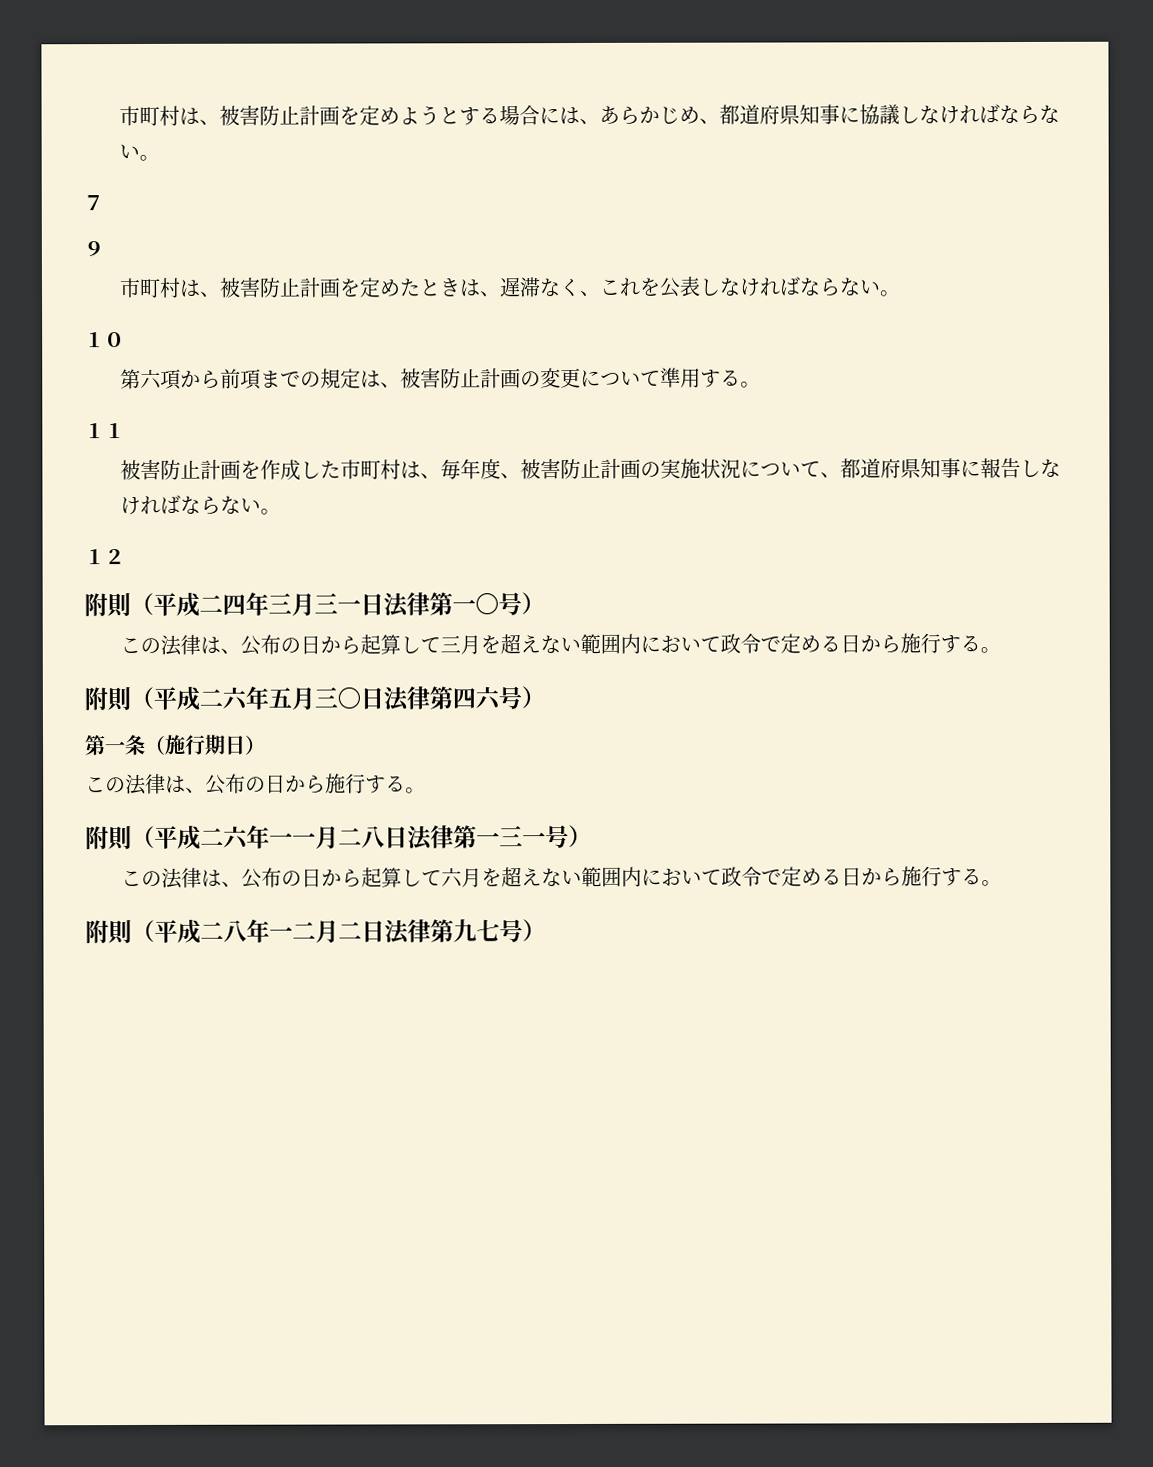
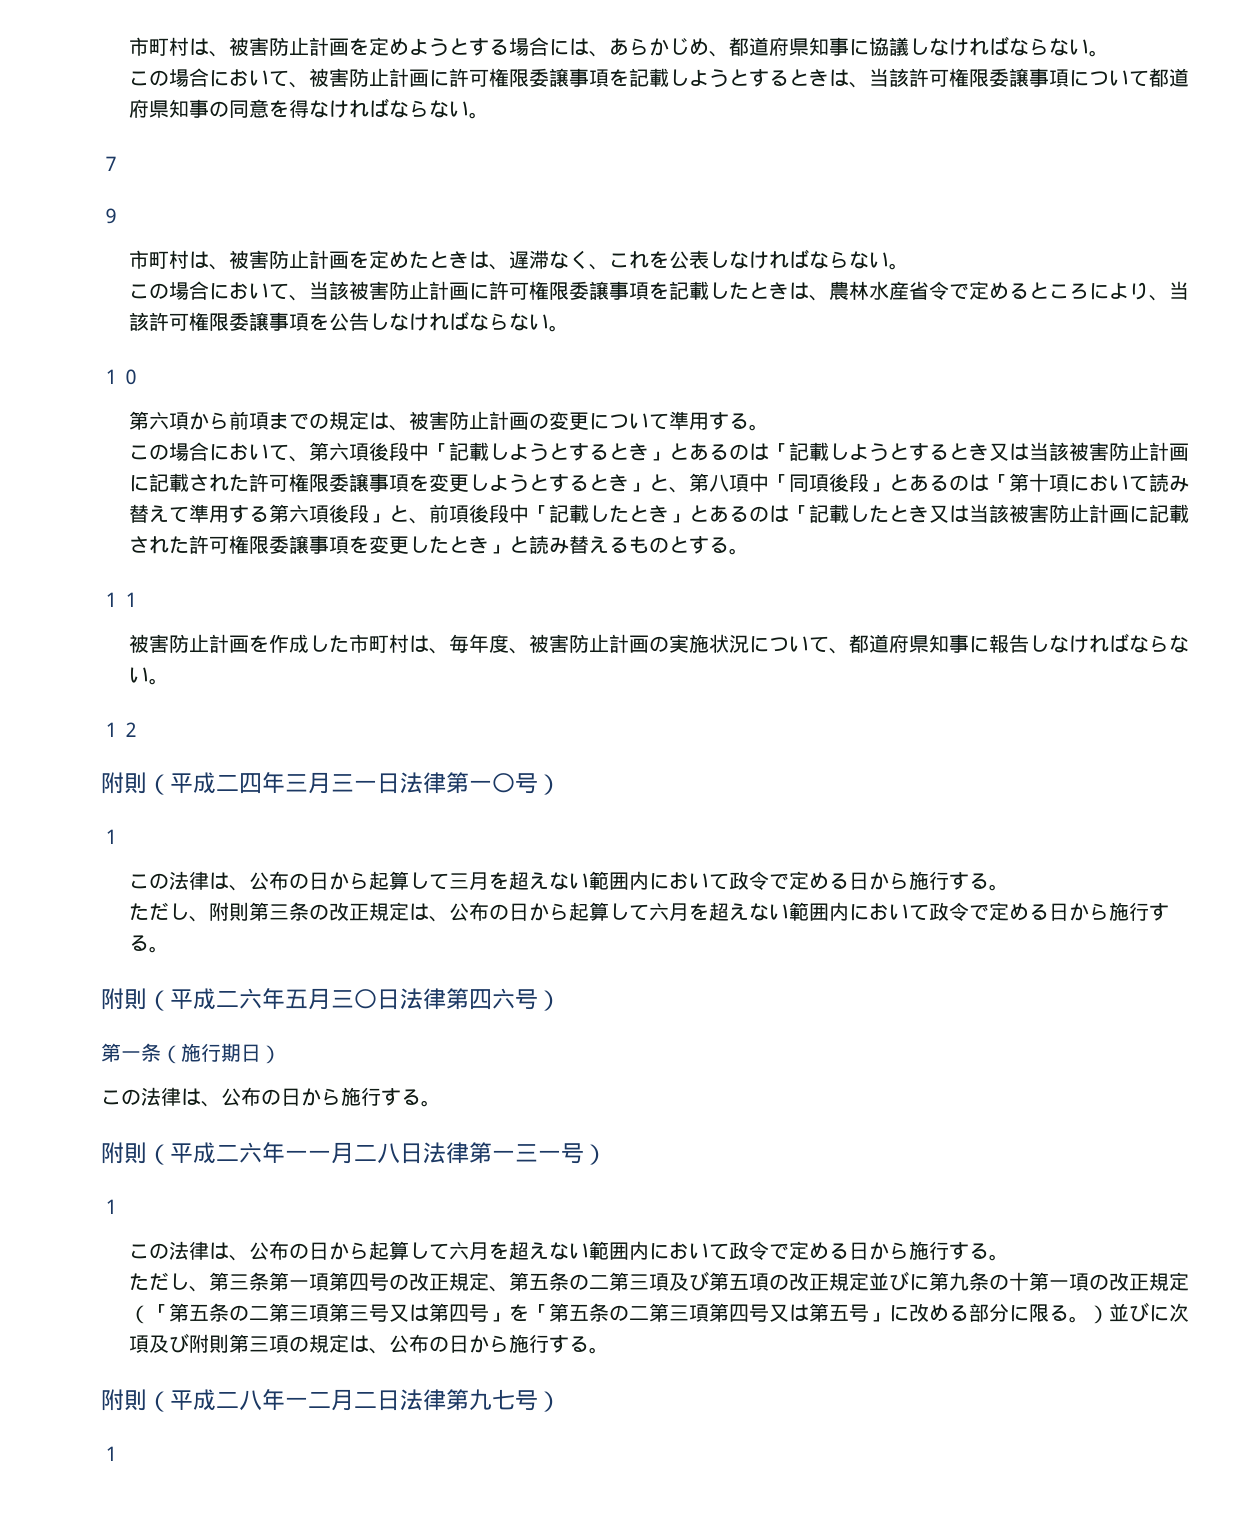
(160, 157) none -> [129,68,1190,88] [129,98,490,119] // この場合において、被害防止計画に許可権限委譲事項を記載しようとするときは、当該許可権限委譲事項について都道府県知事の同意を得なければならない。
(901, 293) none -> [129,281,1190,301] [129,311,570,332] // この場合において、当該被害防止計画に許可権限委譲事項を記載したときは、農林水産省令で定めるところにより、当該許可権限委譲事項を公告しなければならない。
(761, 384) none -> [129,442,1190,462] [129,473,1190,493] [129,504,1190,524] [129,535,750,555] // この場合において、第六項後段中「記載しようとするとき」とあるのは「記載しようとするとき又は当該被害防止計画に記載された許可権限委譲事項を変更しようとするとき」と、第八項中「同項後段」とあるのは「第十項において読み替えて準用する第六項後段」と、前項後段中「記載したとき」とあるのは「記載したとき又は当該被害防止計画に記載された許可権限委譲事項を変更したとき」と読み替えるものとする。
(545, 603) none -> [101,829,121,844] // １
(1001, 650) none -> [129,902,1170,922] [129,935,170,953] // ただし、附則第三条の改正規定は、公布の日から起算して六月を超えない範囲内において政令で定める日から施行する。
(592, 836) none -> [101,1199,121,1214] // １
(1002, 883) none -> [129,1271,1190,1292] [129,1302,1190,1324] [129,1333,610,1354] // ただし、第三条第一項第四号の改正規定、第五条の二第三項及び第五項の改正規定並びに第九条の十第一項の改正規定（「第五条の二第三項第三号又は第四号」を「第五条の二第三項第四号又は第五号」に改める部分に限る。）並びに次項及び附則第三項の規定は、公布の日から施行する。
(546, 930) none -> [101,1446,121,1461] // １

